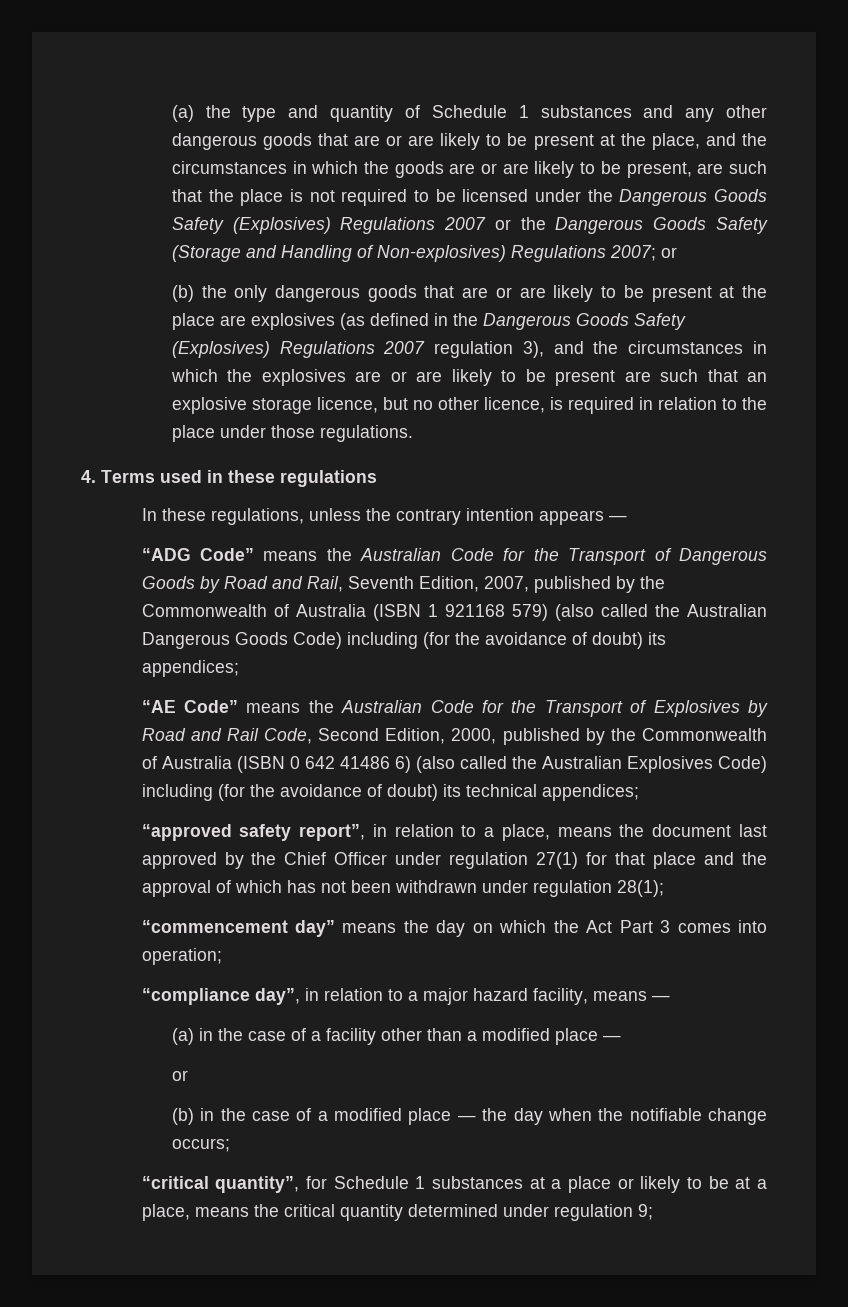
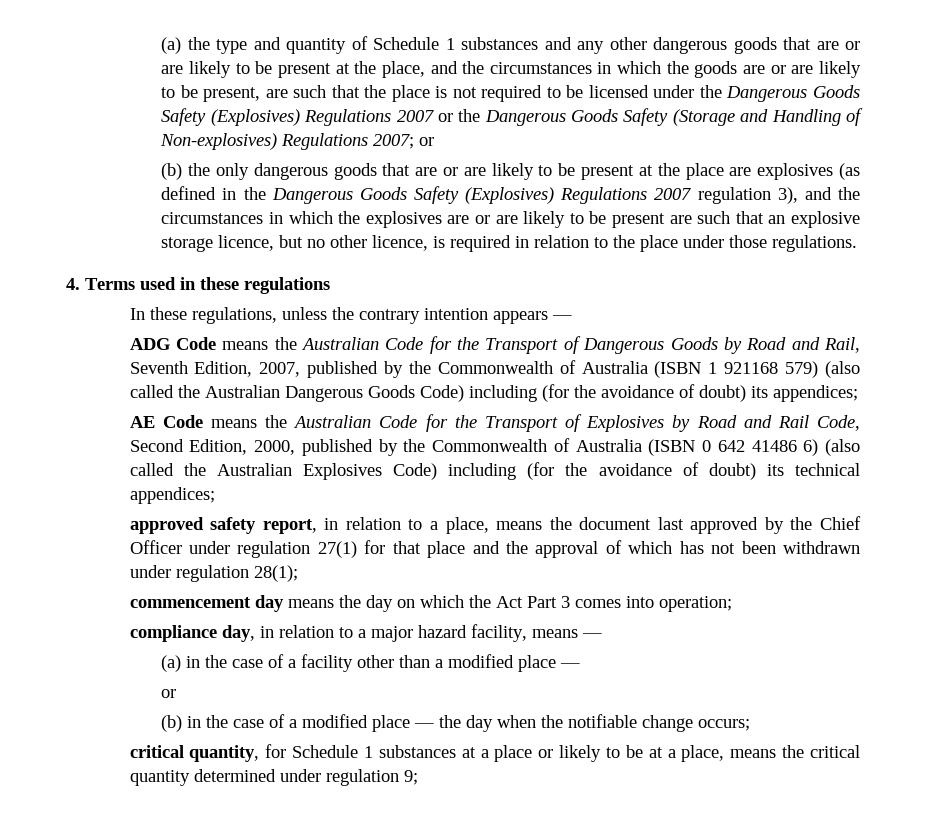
[141,548,254,561] “ADG Code” -> [129,337,216,350] ADG Code
[141,700,238,713] “AE Code” -> [129,415,203,428] AE Code
[141,824,366,841] “approved safety report”, -> [129,517,317,534] approved safety report,
[141,920,335,937] “commencement day” -> [129,595,284,612] commencement day
[141,988,300,1005] “compliance day”, -> [129,625,255,642] compliance day,
[141,1176,300,1193] “critical quantity”, -> [129,745,260,762] critical quantity,

